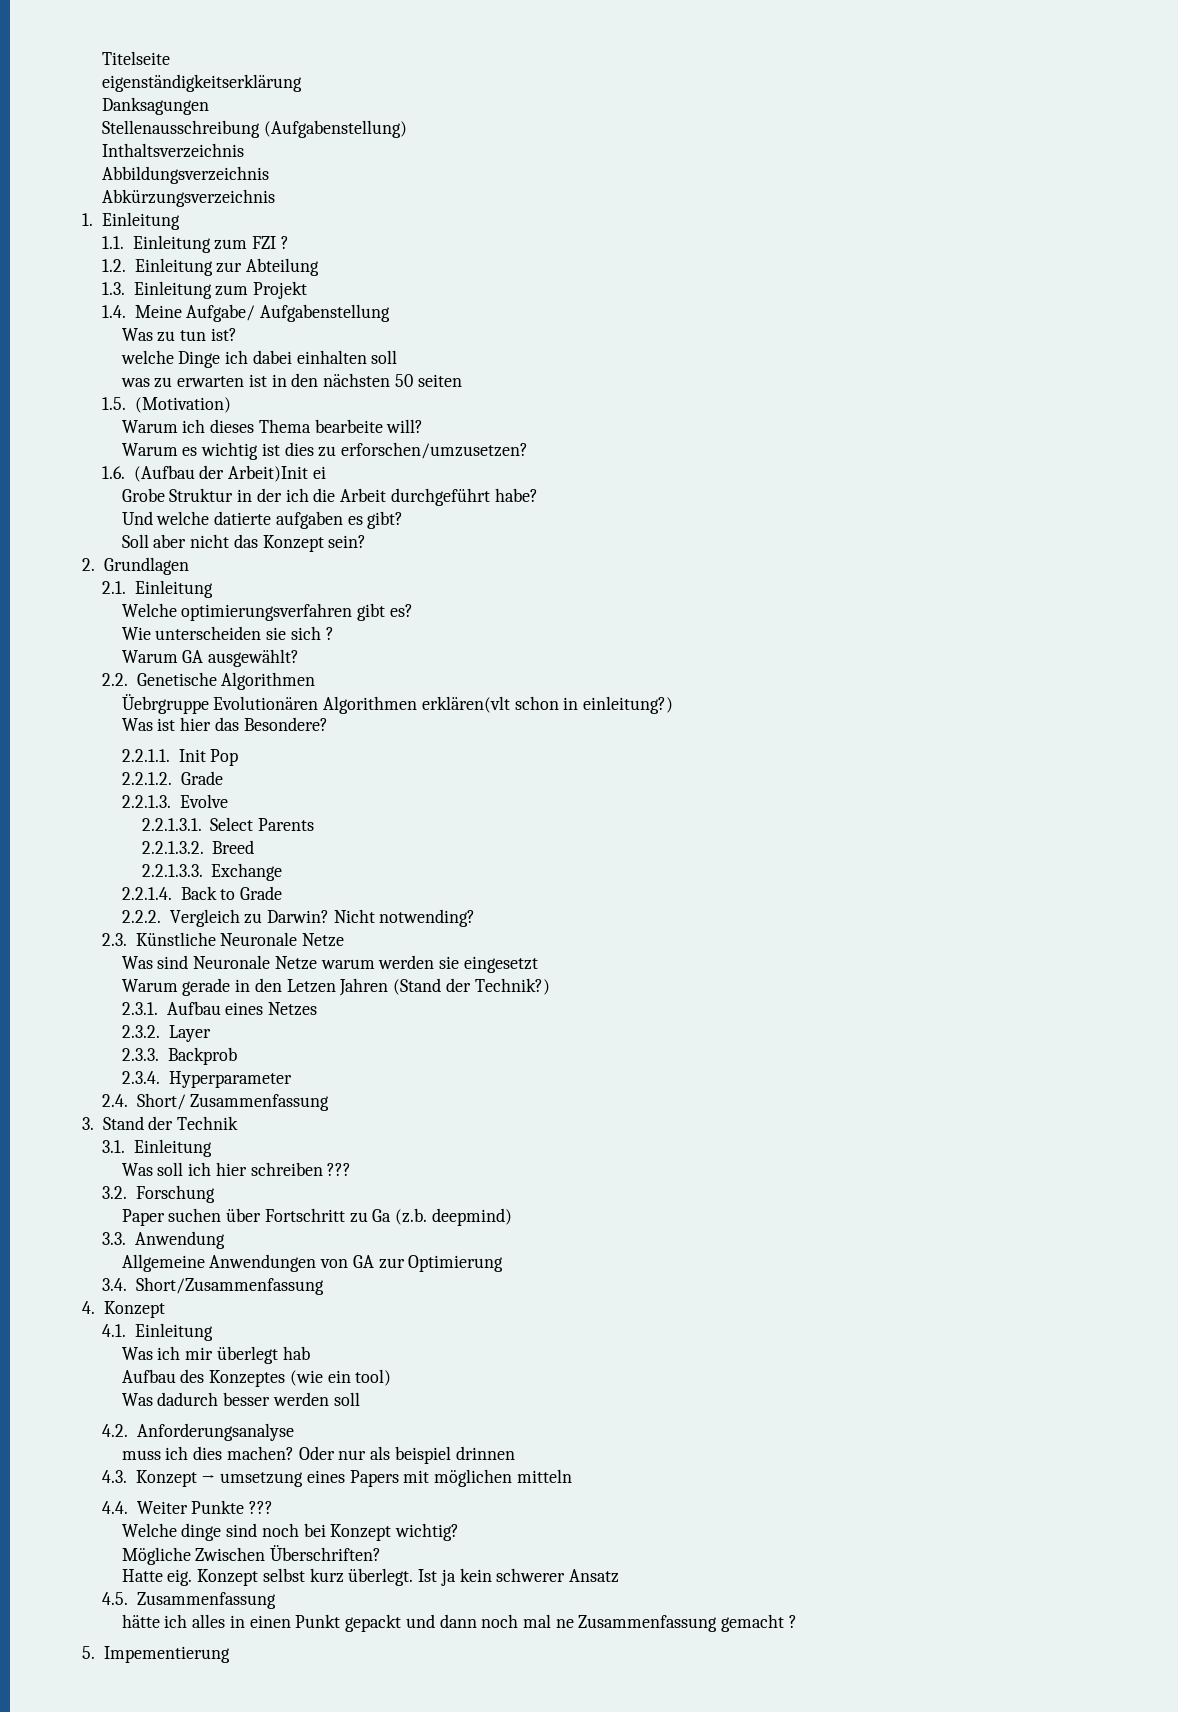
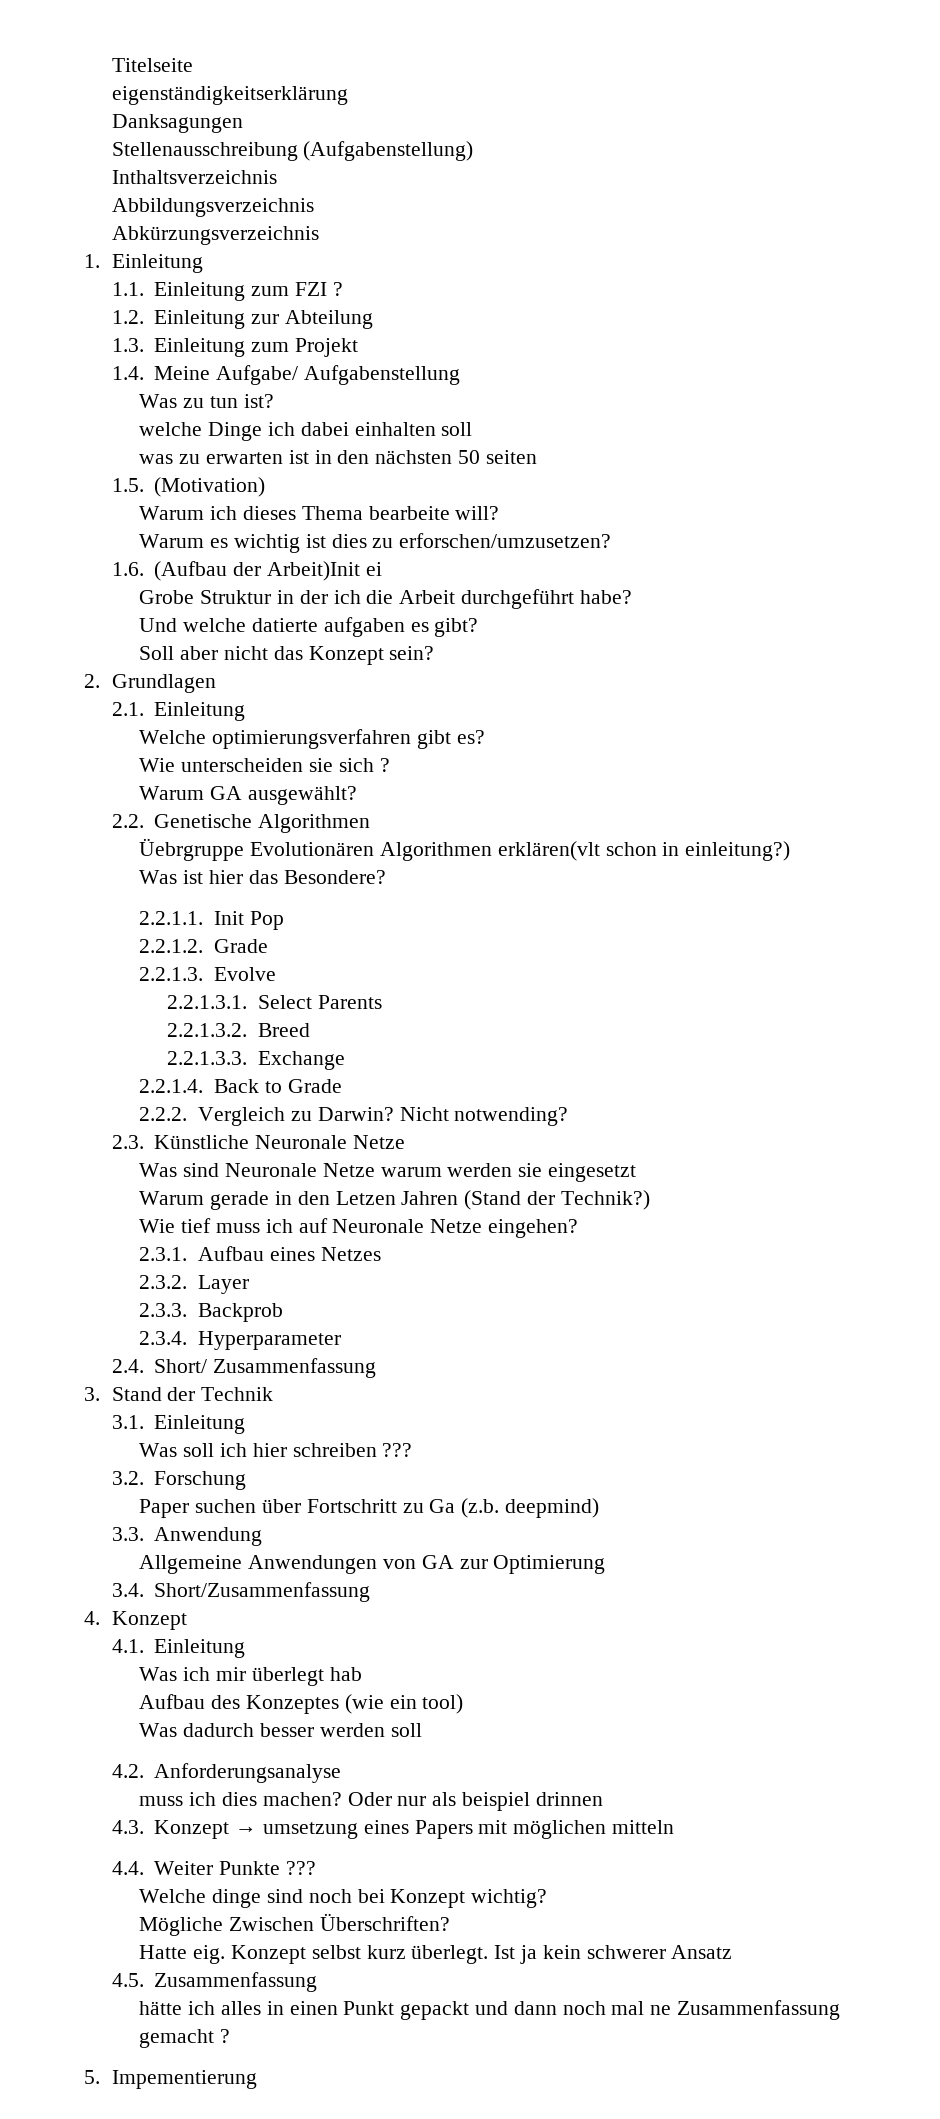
(550, 986) none -> [139,1218,579,1238] // Wie tief muss ich auf Neuronale Netze eingehen?

